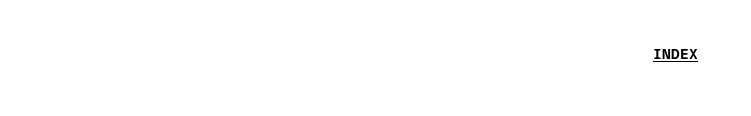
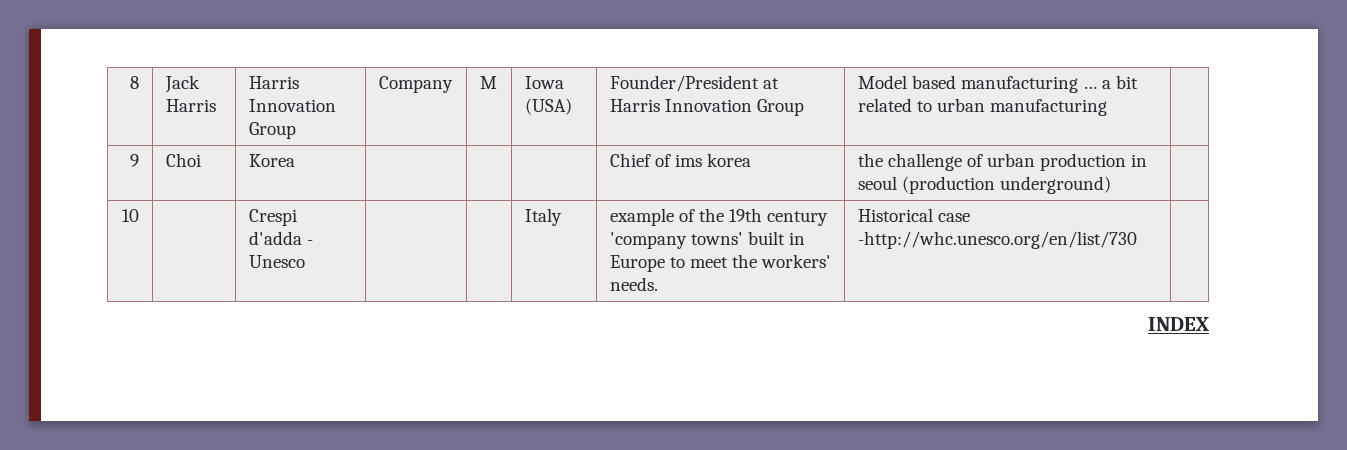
(653, 54) none -> [130,76,140,89] [164,75,200,93] [165,99,216,112] [248,76,299,89] [248,99,336,112] [248,122,296,139] [378,76,453,93] [479,76,497,89] [524,76,564,89] [524,98,572,115] [609,75,779,92] [609,99,804,116] [857,75,1138,93] [857,98,1107,116] [130,154,140,167] [165,153,201,167] [248,154,295,167] [609,153,751,167] [857,153,1147,171] [857,176,1111,194] [122,209,140,222] [248,209,297,226] [248,231,313,245] [248,255,305,268] [524,208,562,226] [609,208,828,226] [609,231,805,249] [609,254,831,272] [609,277,658,291] [857,208,970,222] [857,231,1137,249] 8 | Jack Harris | Harris Innovation Group | Company | M | Iowa (USA) | Founder/President at Harris Innovation Group | Model based manufacturing … a bit related to urban manufacturing | // 9 | Choi | Korea | | | | Chief of ims korea | the challenge of urban production in seoul (production underground) | // 10 | | Crespi d'adda - Unesco | | | Italy | example of the 19th century 'company towns' built in Europe to meet the workers' needs. | Historical case -http://whc.unesco.org/en/list/730 | //

